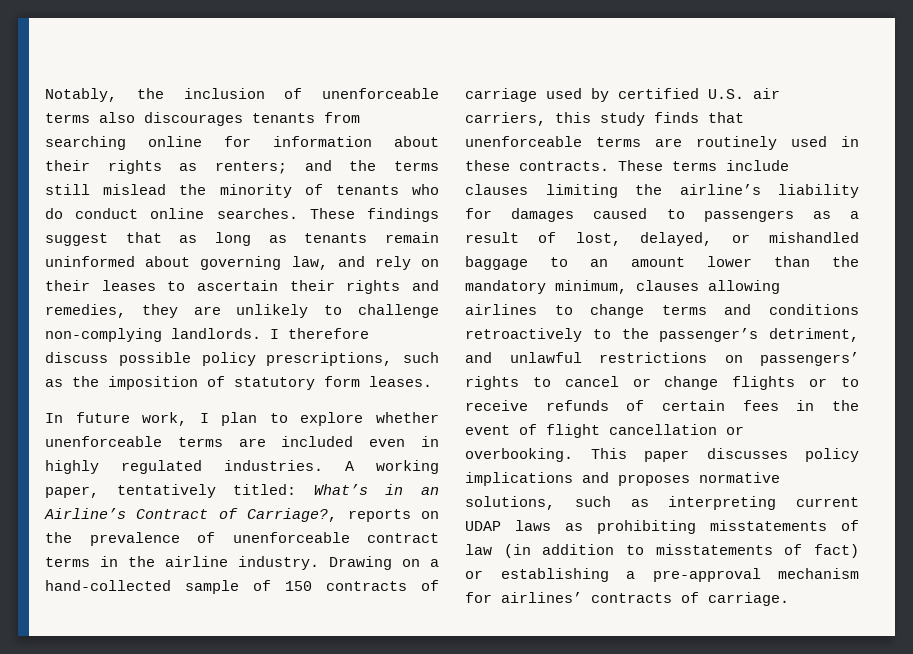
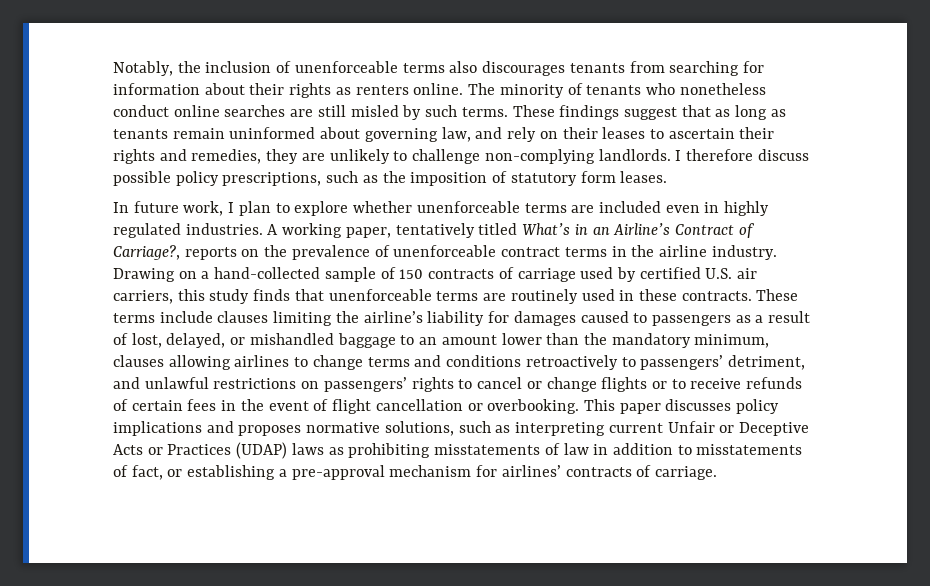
[148,136,202,147] online -> (740, 68) none
[214,160,439,174] [45,184,207,195] renters; and the terms still mislead the -> [355,83,496,95] renters online. The
[45,208,63,219] do -> [679,83,766,95] nonetheless
[216,208,298,219] searches. -> [224,105,508,120] searches are still misled by such terms.
[233,484,297,495] titled: -> [478,223,518,235] titled
[621,328,759,342] the passenger’s -> [640,355,724,370] passengers’
[465,521,501,531] UDAP -> [667,421,809,436] [113,442,288,459] Unfair or Deceptive Acts or Practices (UDAP)
[503,544,531,558] (in -> [593,444,609,455] in
[814,544,859,558] fact) -> [131,465,163,480] fact,

